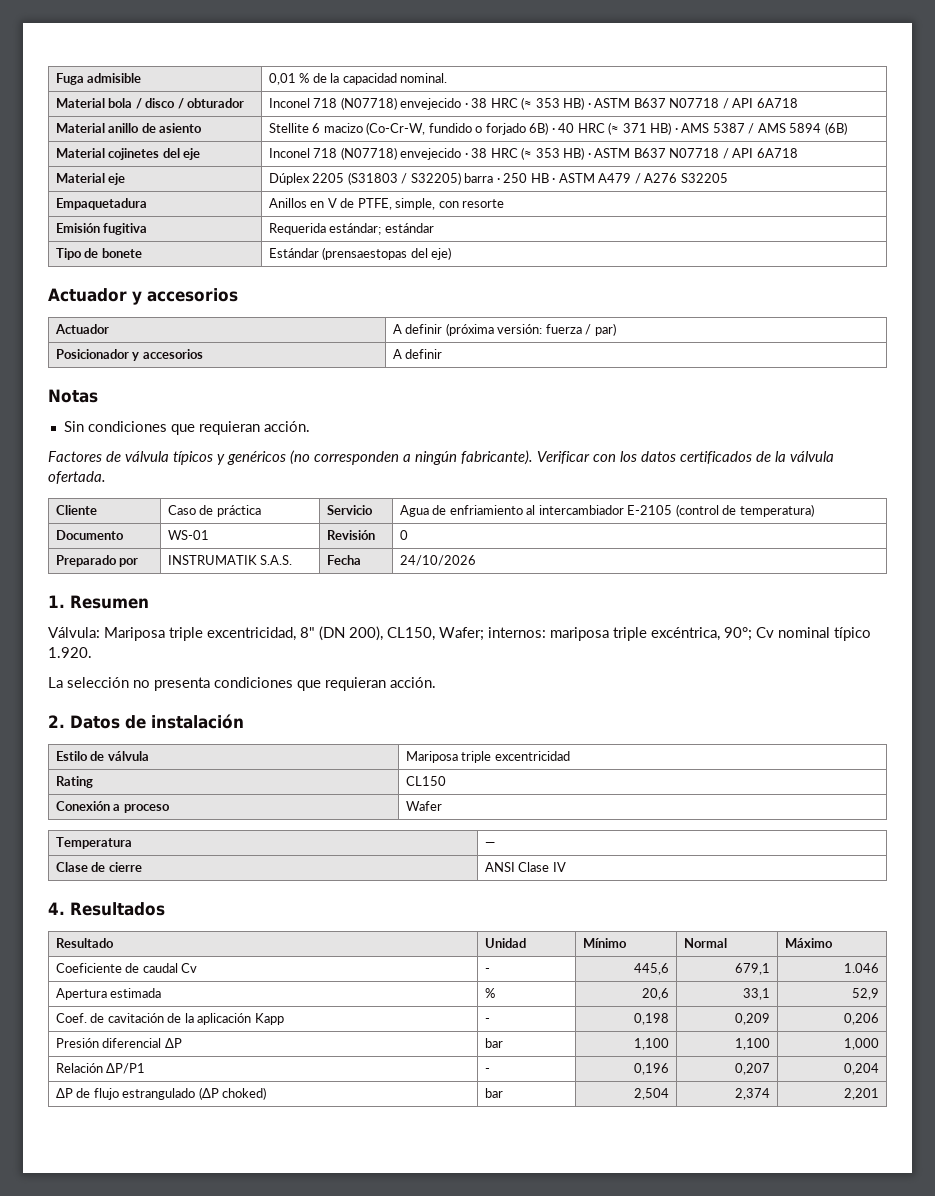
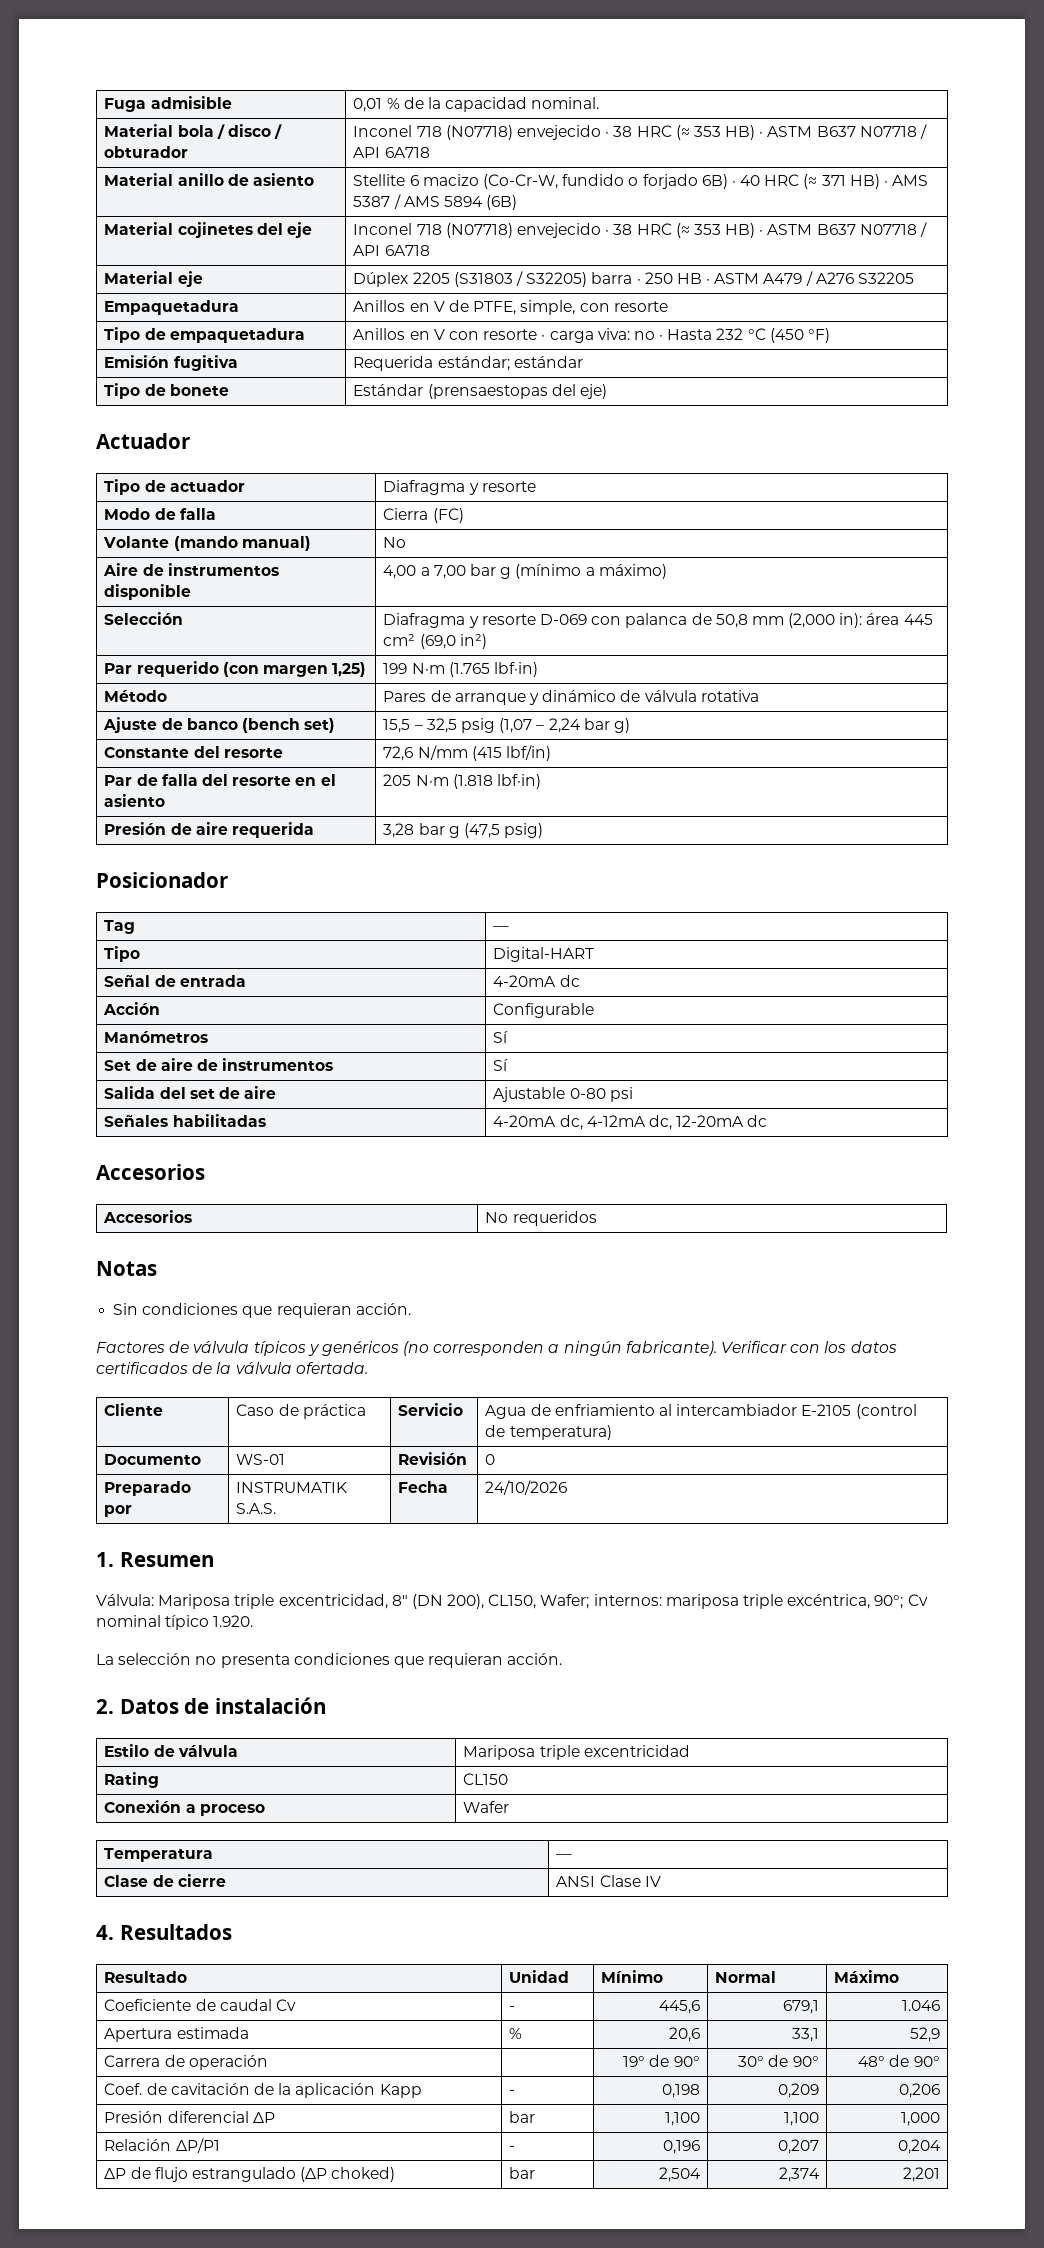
(505, 203) none -> [104,327,305,343] [353,328,831,343] // Tipo de empaquetadura | Anillos en V con resorte · carga viva: no · Hasta 232 °C (450 °F)
[132,288,238,305] [54,324,109,334] [392,323,616,336] [55,349,203,361] [392,349,443,359] y accesorios // Actuador | A definir (próxima versión: fuerza / par) // Posicionador y accesorios | A definir -> [104,479,245,495] [383,480,536,495] [104,508,216,520] [383,508,464,523] [103,536,311,551] [383,537,407,548] [103,563,279,576] [104,584,192,600] [383,564,667,579] [104,612,184,625] [383,613,933,628] [383,634,487,649] [104,661,367,677] [383,662,538,677] [104,690,168,702] [383,690,759,705] [103,717,336,733] [383,718,630,733] [104,746,283,758] [383,745,551,761] [104,774,336,786] [104,794,166,807] [383,774,541,789] [104,822,314,838] [383,823,544,838] [96,872,228,888] [104,920,136,934] [493,926,510,931] [104,946,141,962] [493,947,595,962] [104,974,246,987] [493,975,580,987] [103,1002,161,1015] [493,1003,595,1018] [104,1031,209,1043] [493,1031,509,1043] [104,1058,334,1071] [493,1059,509,1071] [104,1086,277,1099] [493,1087,633,1102] [104,1114,266,1127] [493,1115,768,1130] [96,1164,205,1180] [103,1210,193,1223] [485,1211,597,1226] // Tipo de actuador | Diafragma y resorte // Modo de falla | Cierra (FC) // Volante (mando manual) | No // Aire de instrumentos disponible | 4,00 a 7,00 bar g (mínimo a máximo) // Selección | Diafragma y resorte D-069 con palanca de 50,8 mm (2,000 in): área 445 cm² (69,0 in²) // Par requerido (con margen 1,25) | 199 N·m (1.765 lbf·in) // Método | Pares de arranque y dinámico de válvula rotativa // Ajuste de banco (bench set) | 15,5 – 32,5 psig (1,07 – 2,24 bar g) // Constante del resorte | 72,6 N/mm (415 lbf/in) // Par de falla del resorte en el asiento | 205 N·m (1.818 lbf·in) // Presión de aire requerida | 3,28 bar g (47,5 psig) // Posicionador // Tag | — // Tipo | Digital-HART // Señal de entrada | 4-20mA dc // Acción | Configurable // Manómetros | Sí // Set de aire de instrumentos | Sí // Salida del set de aire | Ajustable 0-80 psi // Señales habilitadas | 4-20mA dc, 4-12mA dc, 12-20mA dc // Accesorios // Accesorios | No requeridos
(880, 994) none -> [104,2055,268,2070] [623,2055,700,2067] [738,2055,819,2067] [858,2055,940,2067] // Carrera de operación | | 19° de 90° | 30° de 90° | 48° de 90°

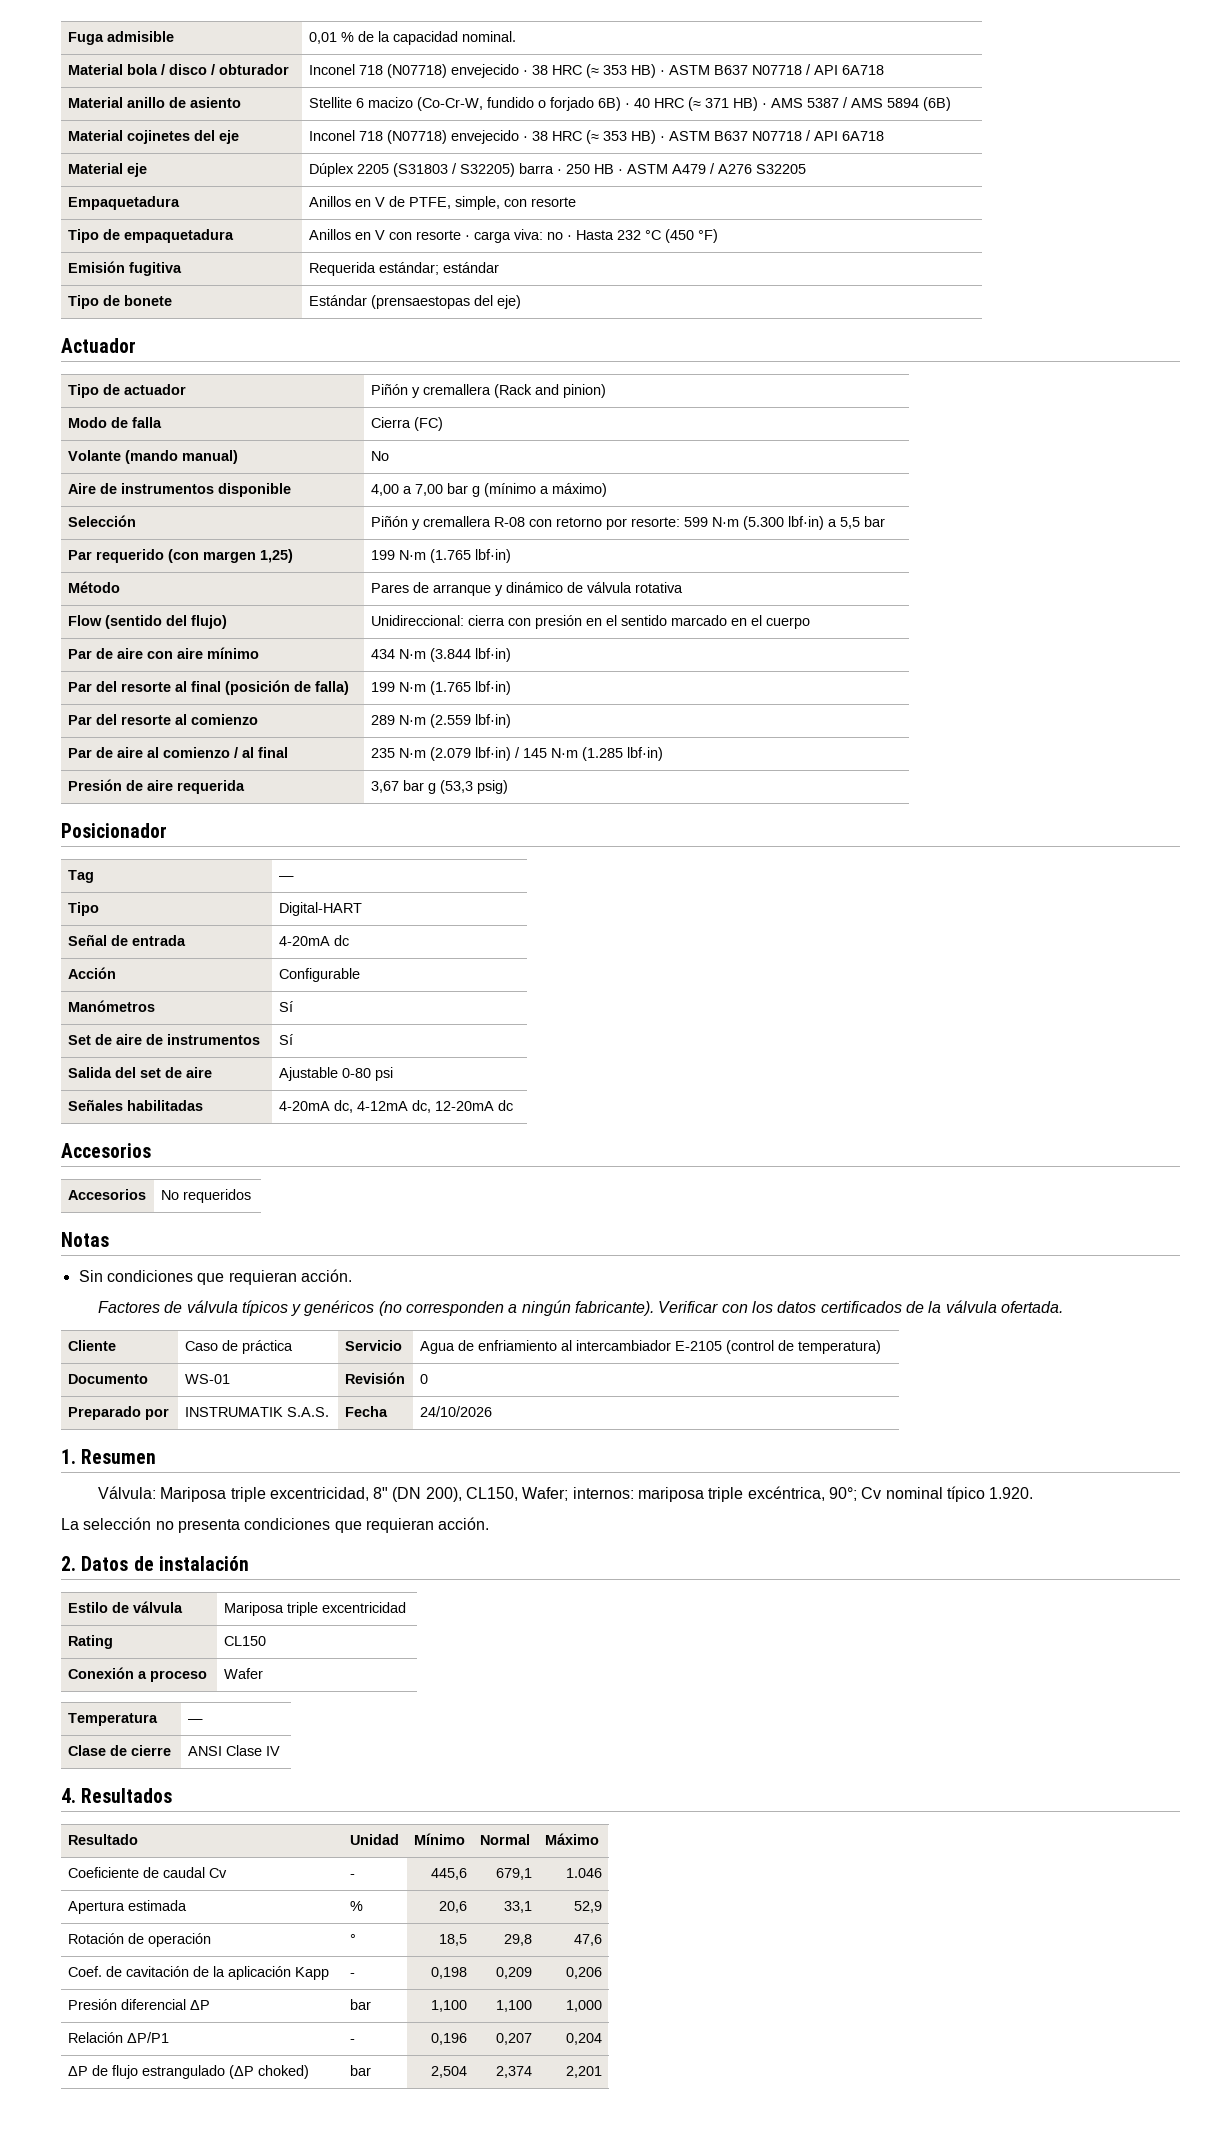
[383,480,536,495] Diafragma y resorte -> [371,384,607,398] Piñón y cremallera (Rack and pinion)
[383,613,933,628] [383,634,487,649] Diafragma y resorte D-069 con palanca de 50,8 mm (2,000 in): área 445 cm² (69,0 in²) -> [371,516,886,530] Piñón y cremallera R-08 con retorno por resorte: 599 N·m (5.300 lbf·in) a 5,5 bar
[103,717,336,733] [383,718,630,733] [104,746,283,758] [383,745,551,761] [104,774,336,786] [104,794,166,807] [383,774,493,789] Ajuste de banco (bench set) | 15,5 – 32,5 psig (1,07 – 2,24 bar g) // Constante del resorte | 72,6 N/mm (415 lbf/in) // Par de falla del resorte en el asiento | 205 N·m (1.818 -> [68,615,228,629] [371,615,811,629] [68,647,260,659] [371,648,512,662] [68,680,350,695] [371,681,512,695] [68,714,259,725] [371,714,512,728] [68,747,289,758] [371,747,624,761] Flow (sentido del flujo) | Unidireccional: cierra con presión en el sentido marcado en el cuerpo // Par de aire con aire mínimo | 434 N·m (3.844 lbf·in) // Par del resorte al final (posición de falla) | 199 N·m (1.765 lbf·in) // Par del resorte al comienzo | 289 N·m (2.559 lbf·in) // Par de aire al comienzo / al final | 235 N·m (2.079 lbf·in) / 145 N·m (1.285
[383,823,500,838] 3,28 bar g (47,5 -> [371,780,474,794] 3,67 bar g (53,3
[104,2055,161,2067] Carrera -> [68,1933,125,1944] Rotación
[623,2055,700,2067] [738,2055,819,2067] [858,2055,940,2067] | 19° de 90° | 30° de 90° | 48° de 90° -> [350,1934,357,1944] [438,1934,467,1946] [503,1934,532,1946] [573,1934,602,1946] ° | 18,5 | 29,8 | 47,6

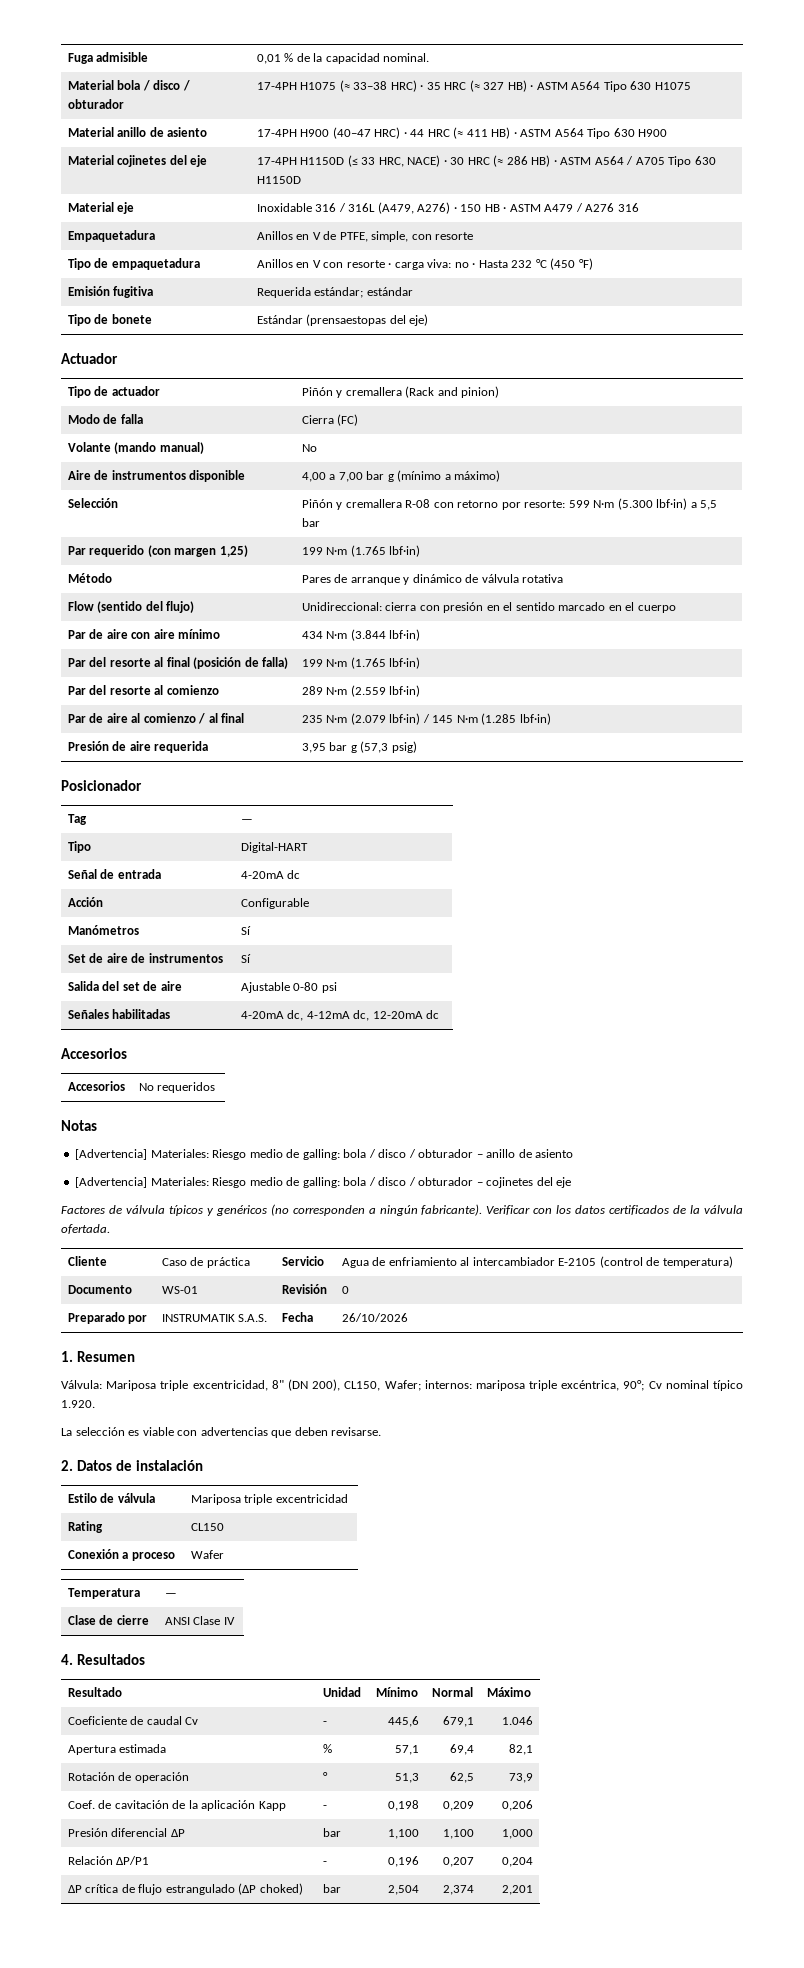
[309,64,885,78] Inconel 718 (N07718) envejecido · 38 HRC (≈ 353 HB) · ASTM B637 N07718 / API 6A718 -> [256,80,691,92] 17-4PH H1075 (≈ 33–38 HRC) · 35 HRC (≈ 327 HB) · ASTM A564 Tipo 630 H1075
[309,97,952,111] [68,130,240,144] [309,130,885,144] [68,163,148,177] [309,163,591,177] Stellite 6 macizo (Co-Cr-W, fundido o forjado 6B) · 40 HRC (≈ 371 HB) · AMS 5387 / AMS 5894 (6B) // Material cojinetes del eje | Inconel 718 (N07718) envejecido · 38 HRC (≈ 353 HB) · ASTM B637 N07718 / API 6A718 // Material eje | Dúplex 2205 (S31803 / S32205) barra · 250 -> [256,127,668,139] [67,155,208,167] [256,155,716,167] [256,176,301,184] [67,202,135,214] [256,202,482,214] 17-4PH H900 (40–47 HRC) · 44 HRC (≈ 411 HB) · ASTM A564 Tipo 630 H900 // Material cojinetes del eje | 17-4PH H1150D (≤ 33 HRC, NACE) · 30 HRC (≈ 286 HB) · ASTM A564 / A705 Tipo 630 H1150D // Material eje | Inoxidable 316 / 316L (A479, A276) · 150
[756,164,807,174] S32205 -> [617,203,639,212] 316
[371,780,474,794] 3,67 bar g (53,3 -> [301,741,389,753] 3,95 bar g (57,3
[78,1269,352,1285] Sin condiciones que requieran acción. -> [75,1149,574,1160] [75,1177,572,1188] [Advertencia] Materiales: Riesgo medio de galling: bola / disco / obturador – anillo de asiento // [Advertencia] Materiales: Riesgo medio de galling: bola / disco / obturador – cojinetes del eje
[420,1406,493,1417] 24/10/2026 -> [341,1313,408,1322] 26/10/2026
[155,1517,490,1533] no presenta condiciones que requieran acción. -> [128,1427,382,1438] es viable con advertencias que deben revisarse.
[438,1901,467,1913] [503,1901,532,1913] [573,1901,602,1913] 20,6 | 33,1 | 52,9 -> [395,1745,420,1755] [450,1744,475,1755] [509,1744,534,1755] 57,1 | 69,4 | 82,1
[438,1934,467,1946] [503,1934,532,1946] [573,1934,602,1946] 18,5 | 29,8 | 47,6 -> [395,1773,420,1783] [450,1772,475,1783] [509,1773,534,1783] 51,3 | 62,5 | 73,9
(89, 2071) none -> [85,1884,119,1893] crítica

